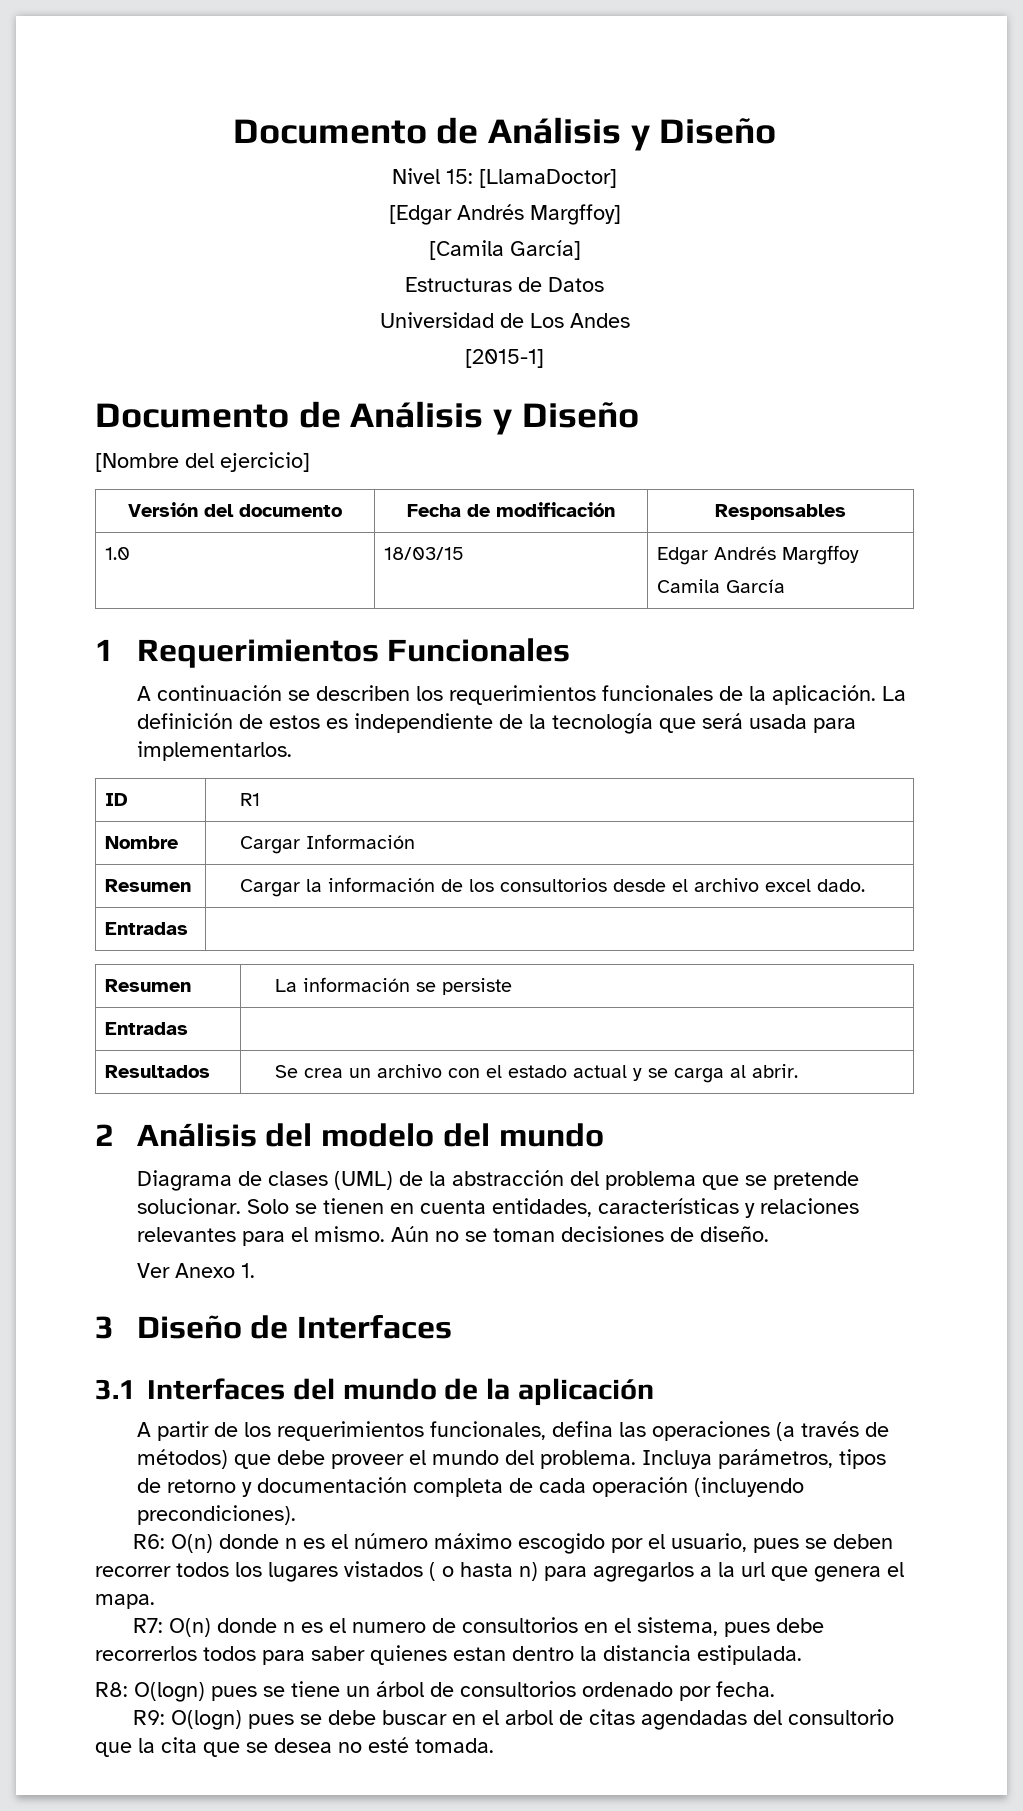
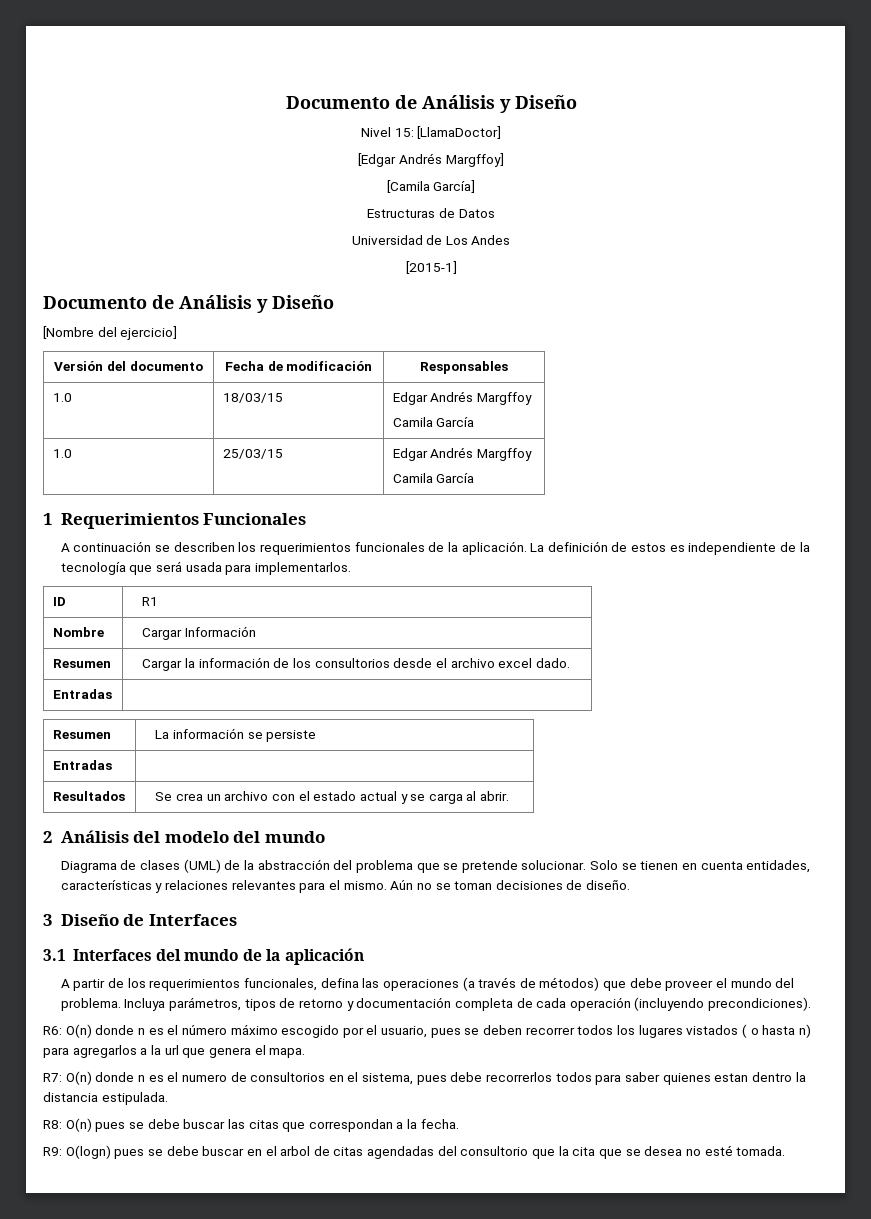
(785, 586) none -> [52,449,72,458] [222,449,283,459] [392,447,533,461] [392,473,475,483] // 1.0 | 25/03/15 | Edgar Andrés Margffoy // Camila García
[136,1263,255,1278] // Ver Anexo 1. -> (631, 885) none
[134,1681,711,1702] O(logn) pues se tiene un árbol de consultorios ordenado por -> [65,1118,418,1132] O(n) pues se debe buscar las citas que correspondan a la

